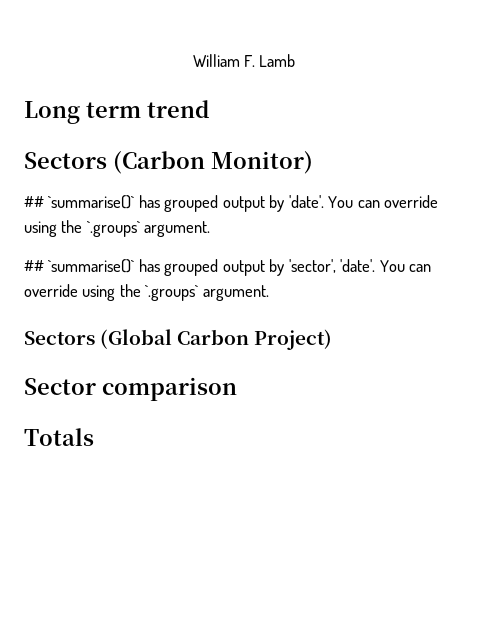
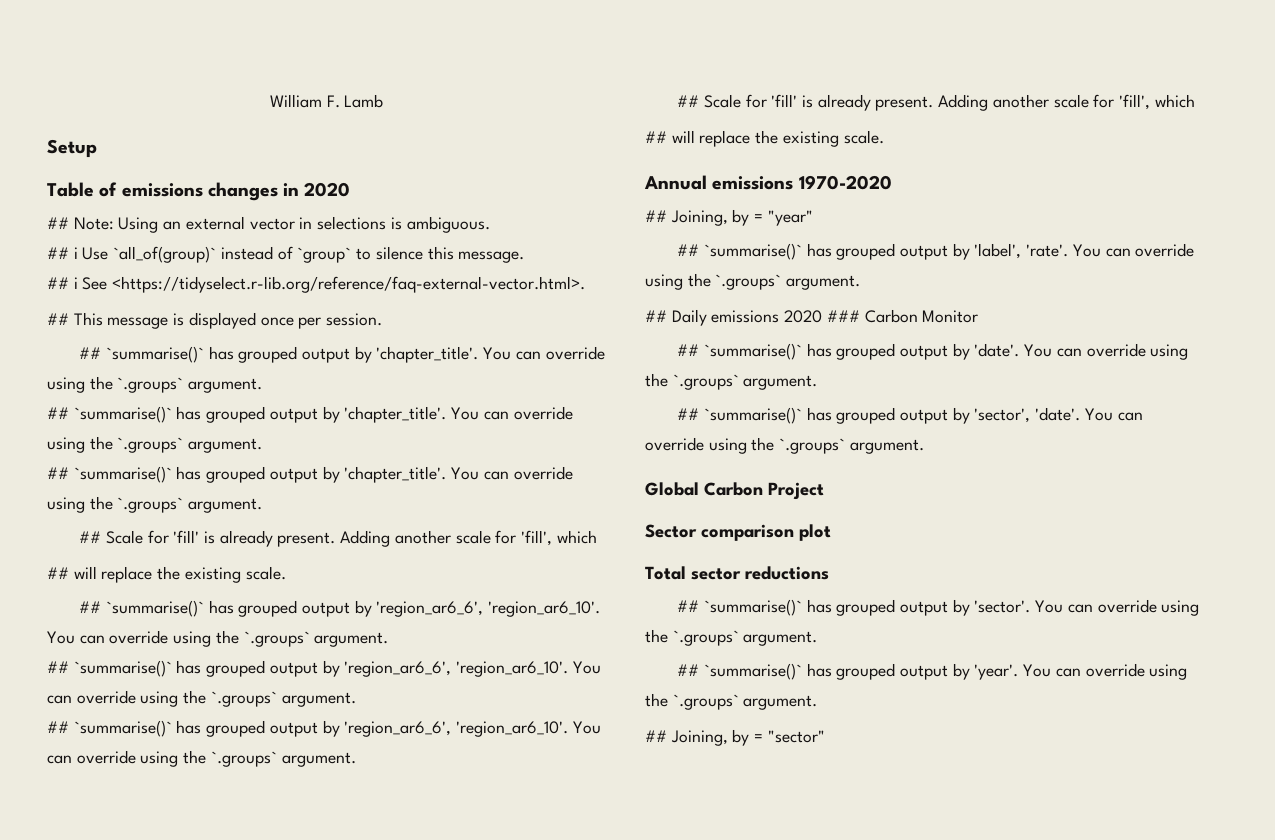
[24,100,209,124] [24,151,313,174] Long term trend // Sectors (Carbon Monitor) -> [47,139,97,158] [47,182,351,201] [47,216,490,233] [47,246,525,263] [47,276,586,293] [47,312,383,329] [79,346,605,363] [47,376,263,393] [47,406,573,423] [47,436,263,453] [47,466,573,483] [47,496,263,513] [79,530,597,547] [47,566,286,583] [79,600,601,617] [47,630,389,647] [47,660,601,677] [47,690,356,707] [47,720,601,737] [47,750,356,767] [677,94,1195,111] [645,130,884,147] [644,175,892,190] [645,209,813,226] [677,243,1195,260] [645,273,861,290] [645,309,979,326] Setup // Table of emissions changes in 2020 // ## Note: Using an external vector in selections is ambiguous. // ## i Use `all_of(group)` instead of `group` to silence this message. // ## i See <https://tidyselect.r-lib.org/reference/faq-external-vector.html>. // ## This message is displayed once per session. // ## `summarise()` has grouped output by 'chapter_title'. You can override using the `.groups` argument. // ## `summarise()` has grouped output by 'chapter_title'. You can override using the `.groups` argument. // ## `summarise()` has grouped output by 'chapter_title'. You can override using the `.groups` argument. // ## Scale for 'fill' is already present. Adding another scale for 'fill', which // ## will replace the existing scale. // ## `summarise()` has grouped output by 'region_ar6_6', 'region_ar6_10'. You can override using the `.groups` argument. // ## `summarise()` has grouped output by 'region_ar6_6', 'region_ar6_10'. You can override using the `.groups` argument. // ## `summarise()` has grouped output by 'region_ar6_6', 'region_ar6_10'. You can override using the `.groups` argument. // ## Scale for 'fill' is already present. Adding another scale for 'fill', which // ## will replace the existing scale. // Annual emissions 1970-2020 // ## Joining, by = "year" // ## `summarise()` has grouped output by 'label', 'rate'. You can override using the `.groups` argument. // ## Daily emissions 2020 ### Carbon Monitor
[24,329,333,350] [24,377,237,401] [24,428,94,446] Sectors (Global Carbon Project) // Sector comparison // Totals -> [645,482,824,500] [645,524,831,541] [645,566,829,580] [677,599,1200,616] [645,629,818,646] [677,663,1188,680] [645,693,818,710] [645,729,825,746] Global Carbon Project // Sector comparison plot // Total sector reductions // ## `summarise()` has grouped output by 'sector'. You can override using the `.groups` argument. // ## `summarise()` has grouped output by 'year'. You can override using the `.groups` argument. // ## Joining, by = "sector"

